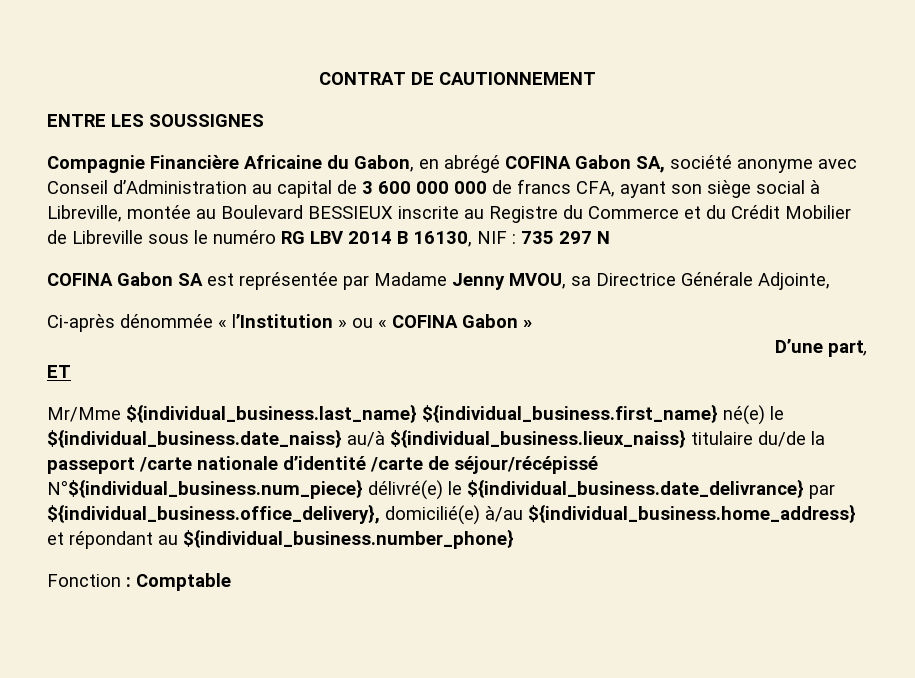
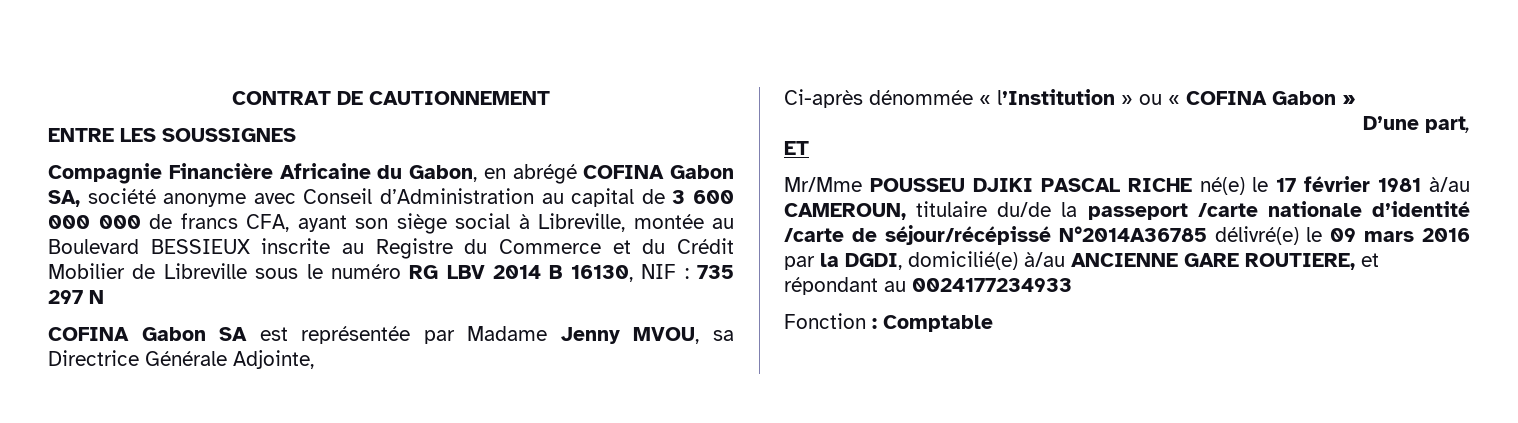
[126,404,784,425] [47,429,686,448] ${individual_business.last_name} ${individual_business.first_name} né(e) le ${individual_business.date_naiss} au/à ${individual_business.lieux_naiss} -> [869,176,1470,195] [784,203,906,220] POUSSEU DJIKI PASCAL RICHE né(e) le 17 février 1981 à/au CAMEROUN,
[47,479,363,499] N°${individual_business.num_piece} -> [1058,226,1207,242] N°2014A36785
[467,479,835,499] [47,504,856,525] ${individual_business.date_delivrance} par ${individual_business.office_delivery}, domicilié(e) à/au ${individual_business.home_address} -> [1330,228,1470,242] [784,251,1355,270] 09 mars 2016 par la DGDI, domicilié(e) à/au ANCIENNE GARE ROUTIERE,
[183,529,514,549] ${individual_business.number_phone} -> [912,278,1072,292] 0024177234933

